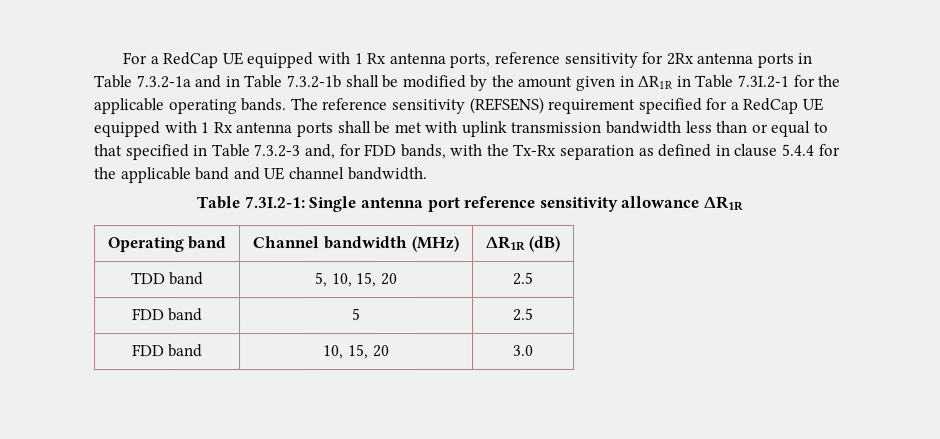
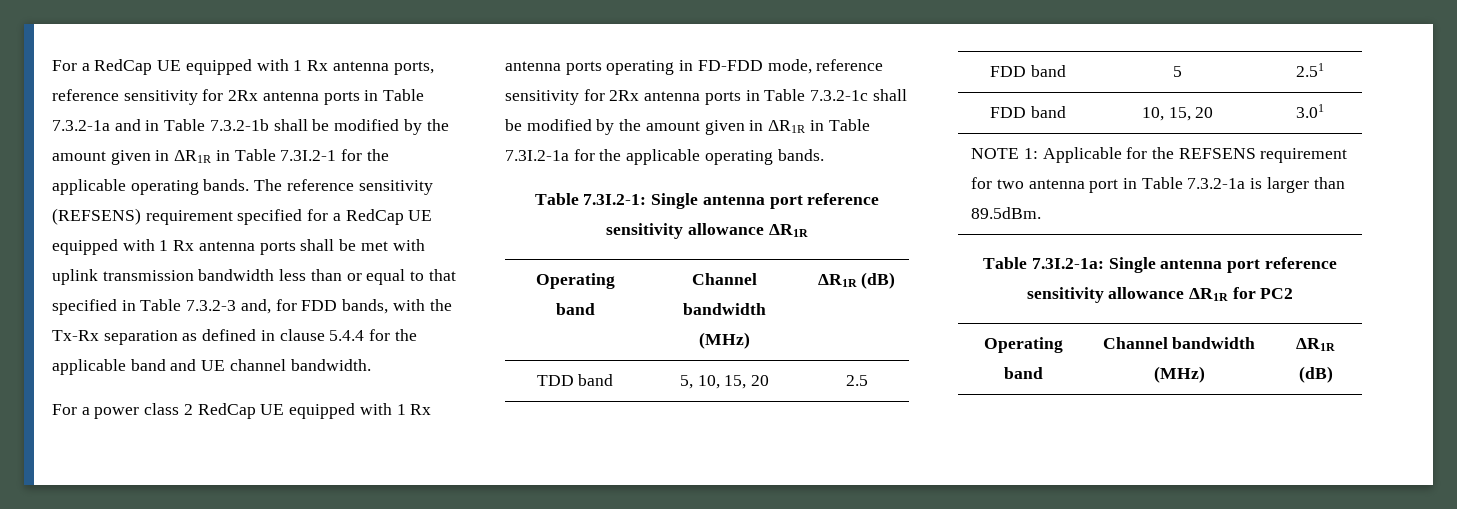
(427, 174) none -> [52,403,432,419] [505,59,884,75] [505,89,907,105] [505,119,870,135] [505,149,824,165] // For a power class 2 RedCap UE equipped with 1 Rx antenna ports operating in FD-FDD mode, reference sensitivity for 2Rx antenna ports in Table 7.3.2-1c shall be modified by the amount given in ΔR1R in Table 7.3I.2-1a for the applicable operating bands.
[513,307,534,321] 2.5 -> [1295,63,1324,77] 2.51
[513,344,534,356] 3.0 -> [1295,104,1324,118] [971,147,1348,163] [971,177,1345,193] [971,207,1042,219] [983,257,1337,273] [1026,287,1294,303] [984,337,1063,353] [1004,367,1043,379] [1102,337,1256,349] [1153,366,1205,383] [1296,338,1335,351] [1298,366,1333,383] 3.01 // NOTE 1: Applicable for the REFSENS requirement for two antenna port in Table 7.3.2-1a is larger than 89.5dBm. // Table 7.3I.2-1a: Single antenna port reference sensitivity allowance ΔR1R for PC2 // Operating band | Channel bandwidth (MHz) | ΔR1R (dB)

